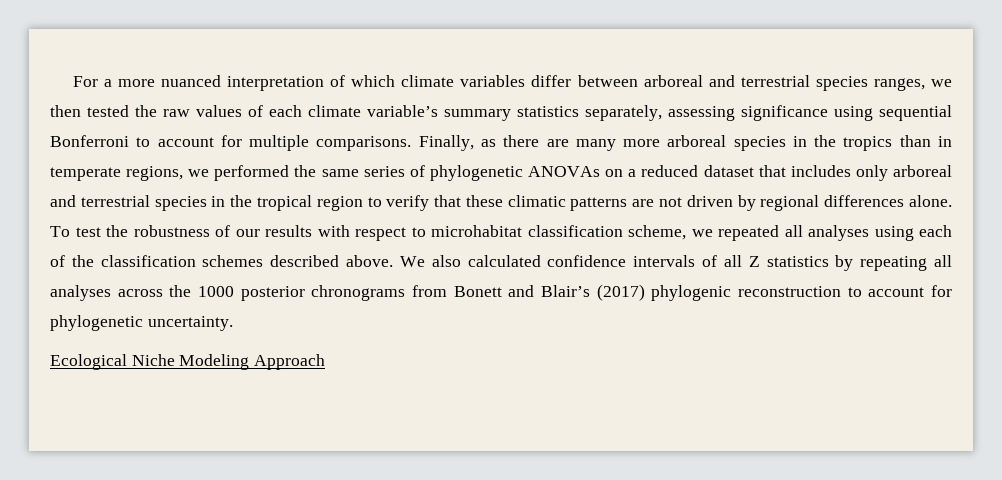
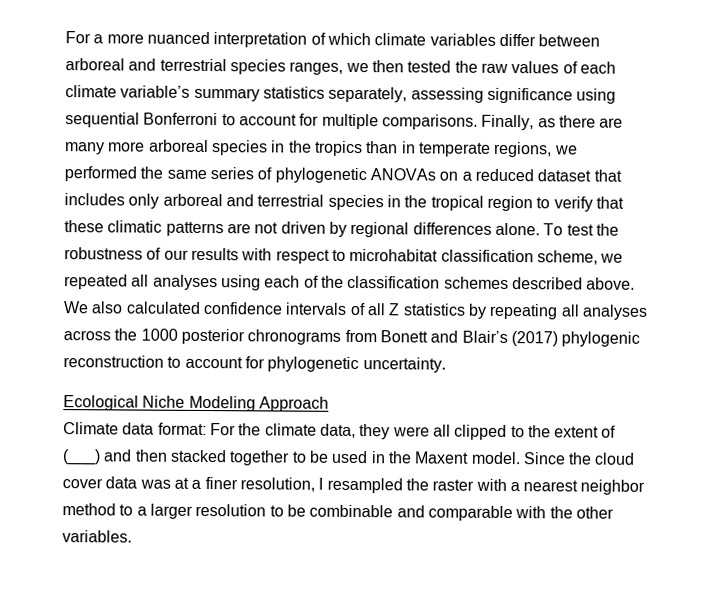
(326, 362) none -> [63,422,617,441] [62,449,636,466] [62,476,646,495] [62,503,614,522] [62,530,132,543] // Climate data format: For the climate data, they were all clipped to the extent of (___) and then stacked together to be used in the Maxent model. Since the cloud cover data was at a finer resolution, I resampled the raster with a nearest neighbor method to a larger resolution to be combinable and comparable with the other variables.

